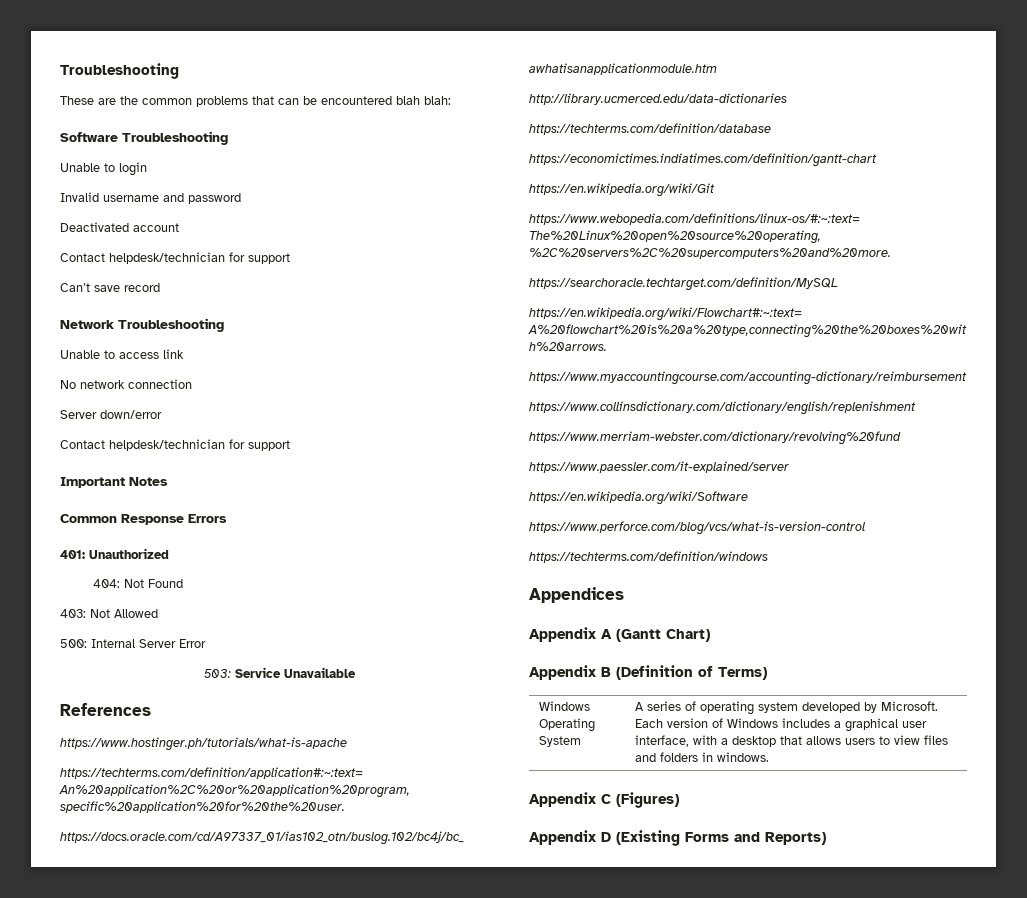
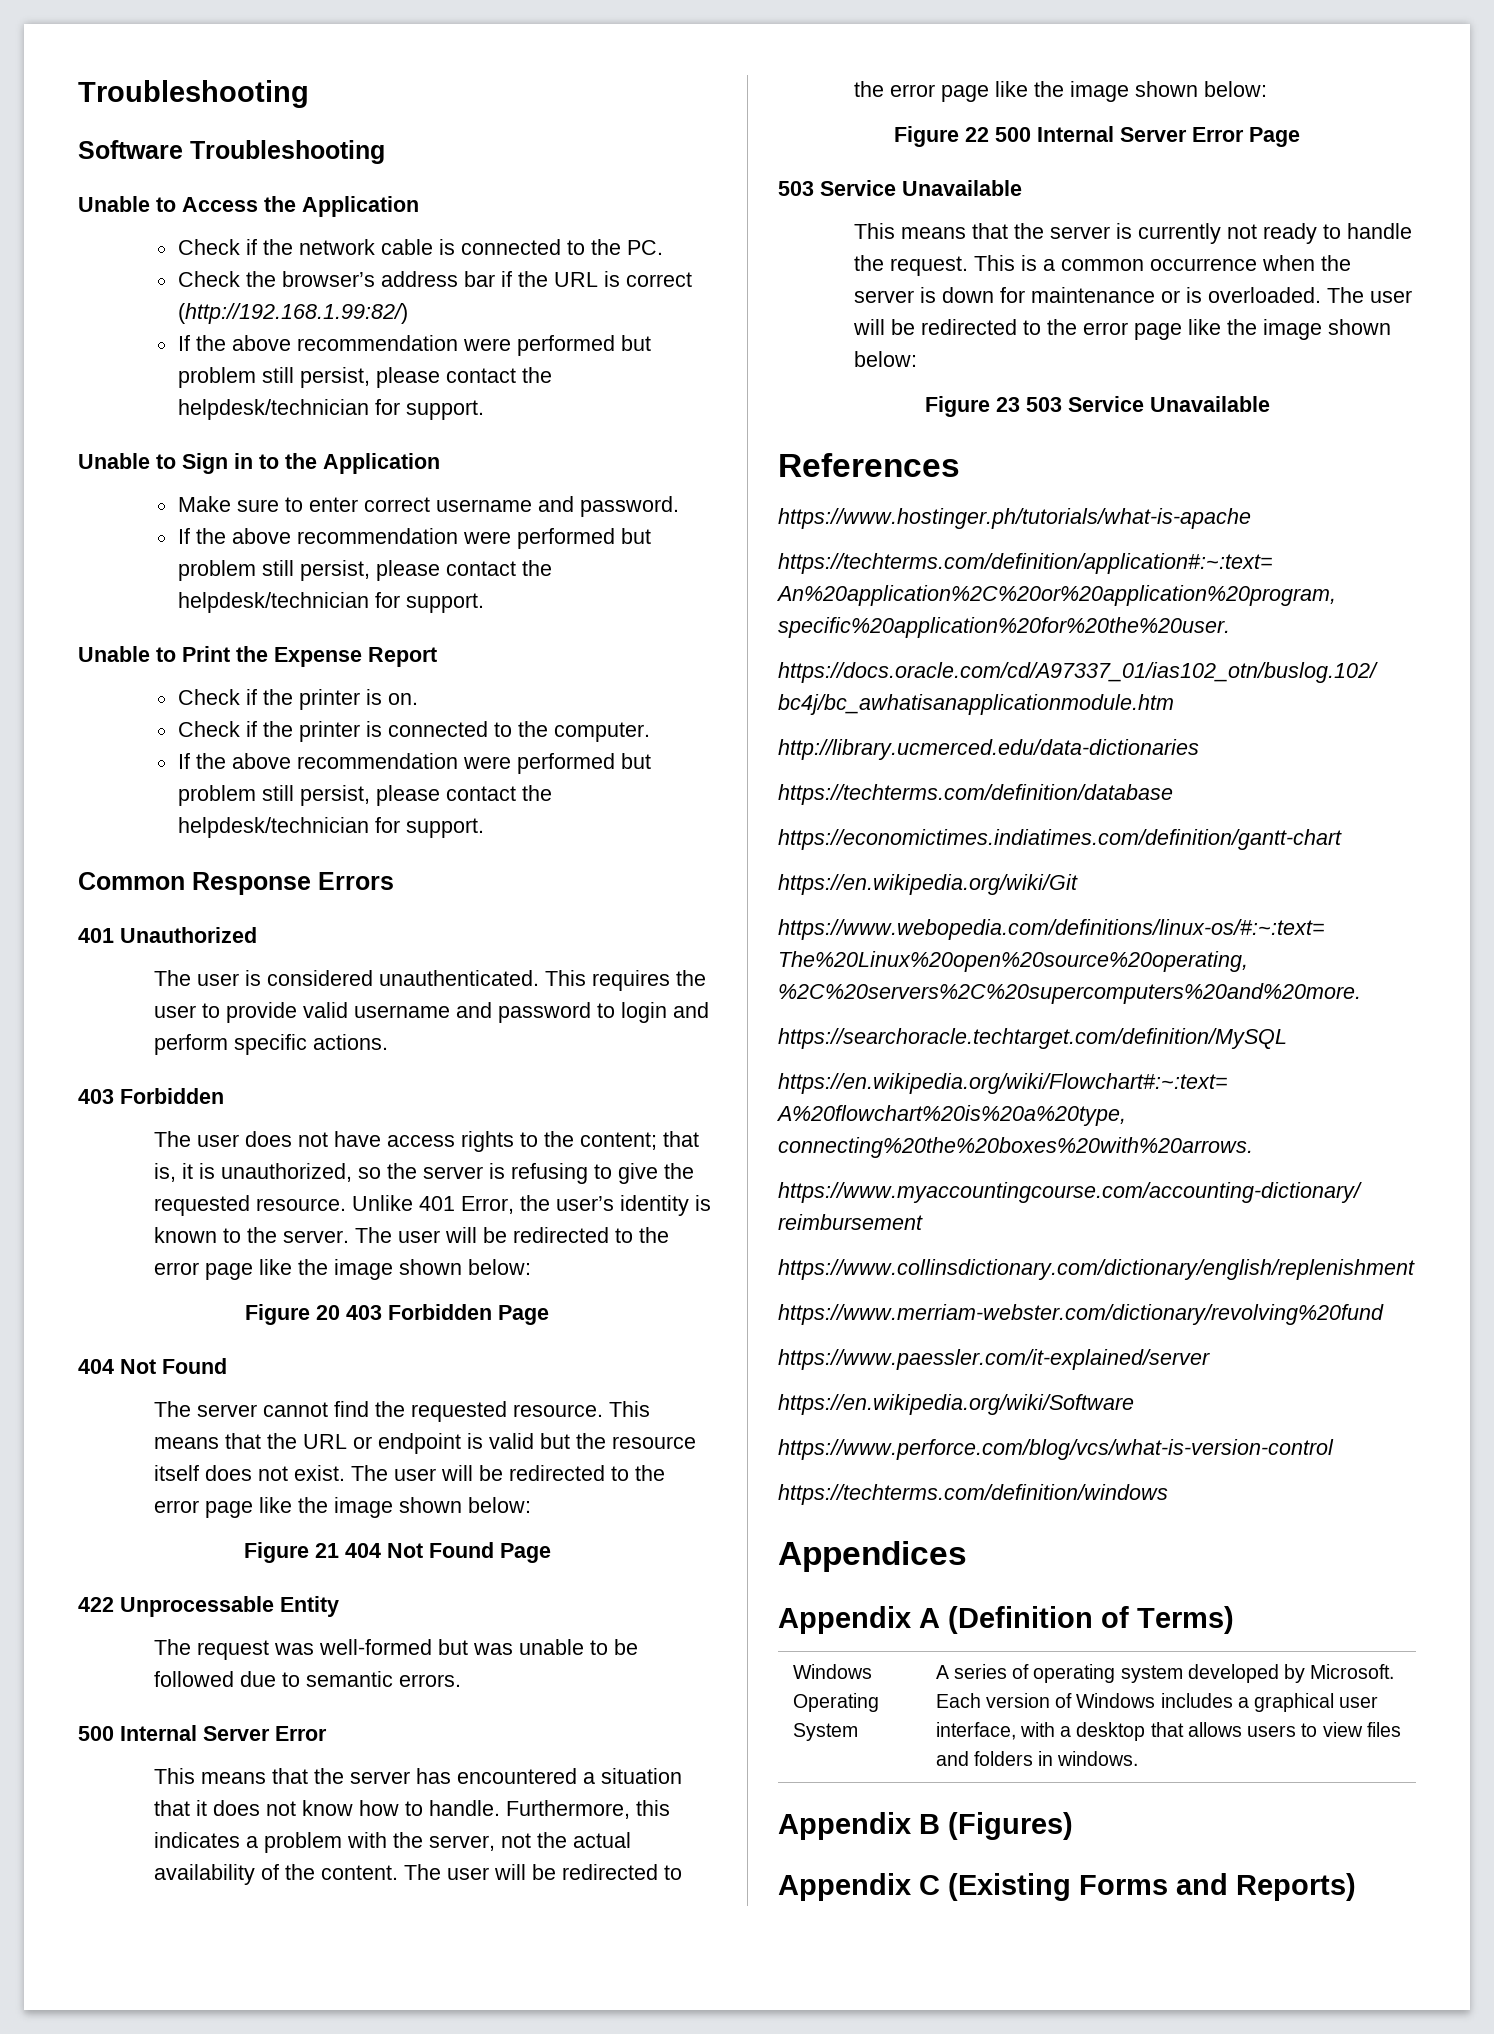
[60,63,179,79] [60,96,451,107] [60,131,228,145] [60,162,147,176] [60,192,241,204] [60,222,179,232] [60,252,290,264] [60,283,160,292] [60,318,224,332] [60,349,184,359] [60,379,192,389] [60,410,162,419] [60,439,290,451] [60,477,168,488] Troubleshooting // These are the common problems that can be encountered blah blah: // Software Troubleshooting // Unable to login // Invalid username and password // Deactivated account // Contact helpdesk/technician for support // Can’t save record // Network Troubleshooting // Unable to access link // No network connection // Server down/error // Contact helpdesk/technician for support // Important Notes -> [78,80,309,108] [78,140,385,164] [78,196,419,217] [177,239,663,255] [177,271,692,287] [177,303,408,324] [177,335,651,356] [177,367,552,388] [177,399,484,420] [78,453,440,474] [177,496,679,517] [177,528,651,549] [177,560,552,581] [177,592,484,613] [78,646,437,667] [177,689,418,710] [177,721,650,742] [177,753,651,774] [177,785,552,806] [177,817,484,838] Troubleshooting // Software Troubleshooting // Unable to Access the Application // Check if the network cable is connected to the PC. // Check the browser’s address bar if the URL is correct (http://192.168.1.99:82/) // If the above recommendation were performed but problem still persist, please contact the helpdesk/technician for support. // Unable to Sign in to the Application // Make sure to enter correct username and password. // If the above recommendation were performed but problem still persist, please contact the helpdesk/technician for support. // Unable to Print the Expense Report // Check if the printer is on. // Check if the printer is connected to the computer. // If the above recommendation were performed but problem still persist, please contact the helpdesk/technician for support.
[60,550,85,559] 401: -> [78,928,114,943] 401
[92,579,183,588] [60,609,158,618] [60,639,206,648] [203,669,231,678] 404: Not Found // 403: Not Allowed // 500: Internal Server Error // 503: -> [154,970,707,991] [154,1002,710,1023] [154,1034,389,1055] [78,1088,224,1104] [154,1131,700,1152] [154,1163,695,1184] [154,1195,712,1216] [154,1227,670,1243] [154,1259,532,1280] [245,1304,549,1325] [78,1358,227,1374] [154,1401,651,1422] [154,1433,697,1454] [154,1465,666,1481] [154,1497,532,1518] [243,1542,551,1563] [78,1596,339,1617] [154,1639,639,1660] [154,1671,462,1687] [78,1725,327,1741] [154,1768,683,1784] [154,1800,671,1819] [154,1832,632,1853] [154,1864,683,1885] [854,81,1268,102] [894,126,1300,147] [778,180,1022,196] [854,223,1413,244] [854,255,1352,276] [854,287,1413,303] [853,319,1392,340] [854,351,918,367] [924,396,1062,417] The user is considered unauthenticated. This requires the user to provide valid username and password to login and perform specific actions. // 403 Forbidden // The user does not have access rights to the content; that is, it is unauthorized, so the server is refusing to give the requested resource. Unlike 401 Error, the user’s identity is known to the server. The user will be redirected to the error page like the image shown below: // Figure 20 403 Forbidden Page // 404 Not Found // The server cannot find the requested resource. This means that the URL or endpoint is valid but the resource itself does not exist. The user will be redirected to the error page like the image shown below: // Figure 21 404 Not Found Page // 422 Unprocessable Entity // The request was well-formed but was unable to be followed due to semantic errors. // 500 Internal Server Error // This means that the server has encountered a situation that it does not know how to handle. Furthermore, this indicates a problem with the server, not the actual availability of the content. The user will be redirected to the error page like the image shown below: // Figure 22 500 Internal Server Error Page // 503 Service Unavailable // This means that the server is currently not ready to handle the request. This is a common occurrence when the server is down for maintenance or is overloaded. The user will be redirected to the error page like the image shown below: // Figure 23 503
[616,629,710,642] [529,665,611,680] (Gantt Chart) // Appendix B -> (940, 1618) none
[601,794,611,804] C -> [919,1814,940,1834] B
[601,832,611,842] D -> [919,1875,940,1895] C

